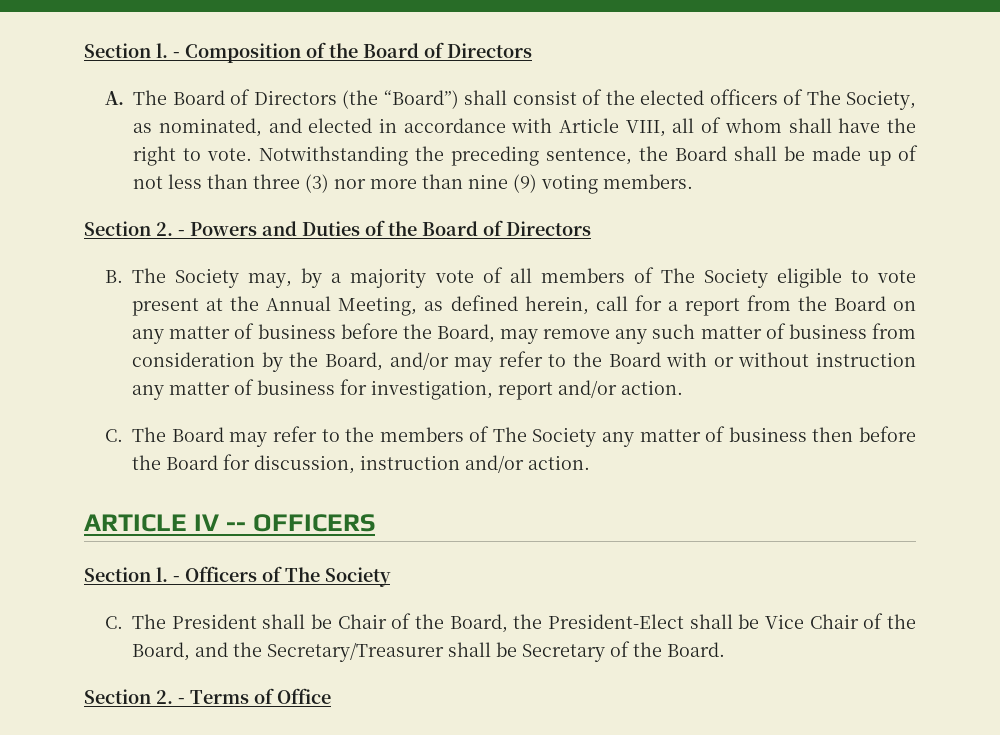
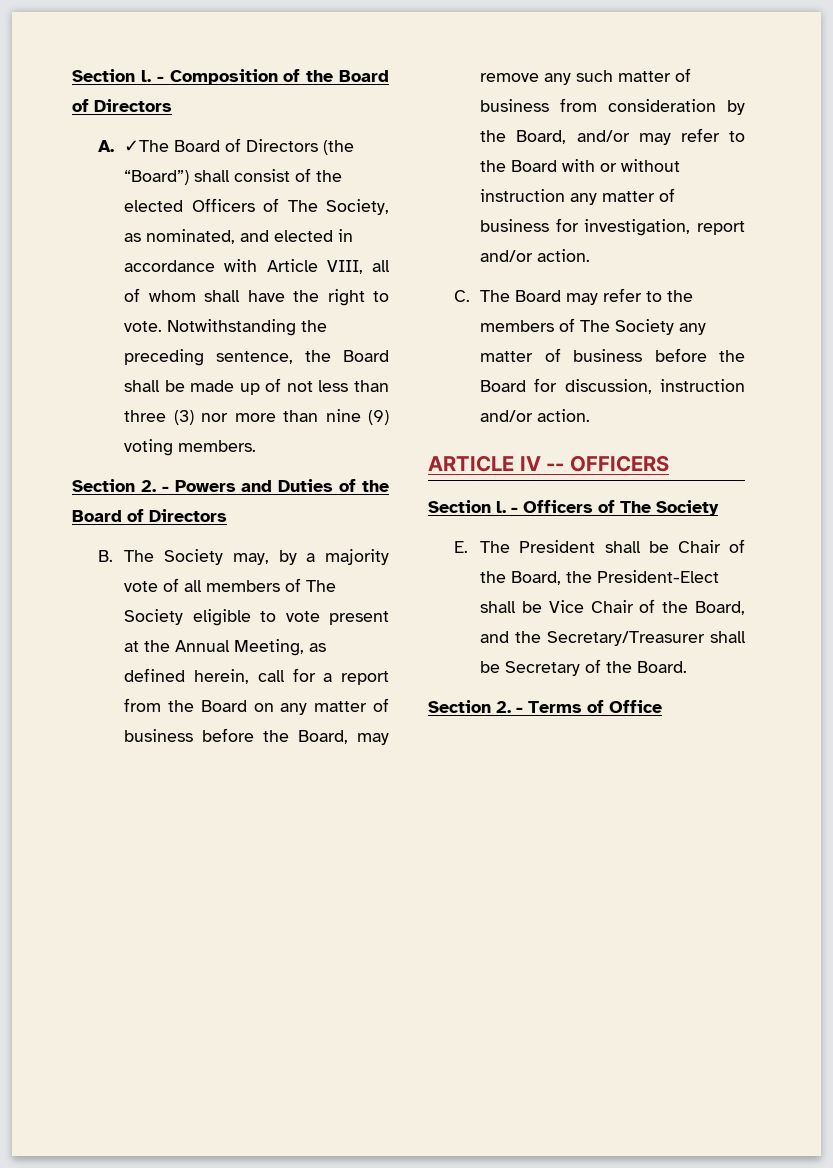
[133,90,168,105] The -> [124,140,170,152] ✓The
[709,89,778,105] officers -> [191,198,255,212] Officers
[812,427,854,442] then -> (643, 355) none
[105,616,124,629] C. -> [454,541,469,553] E.

